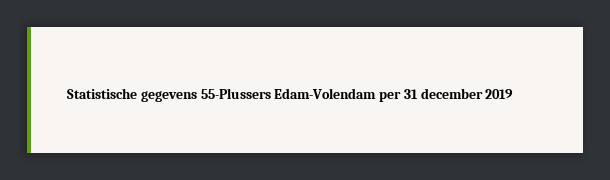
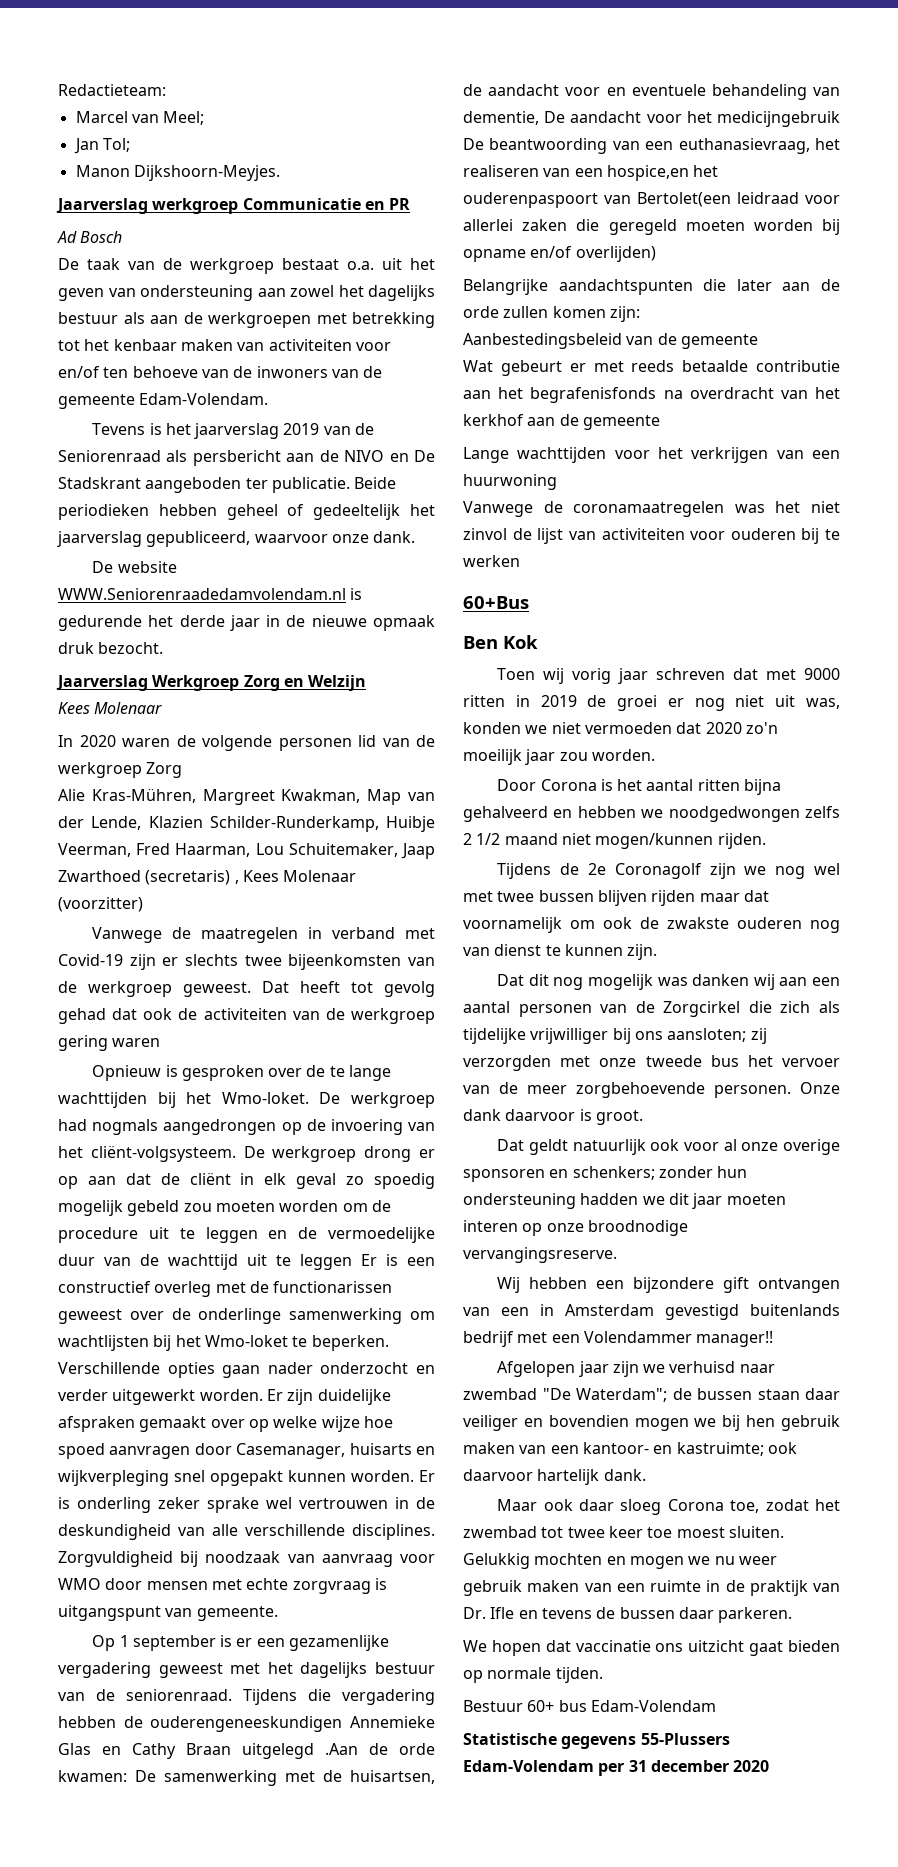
(67, 93) none -> [58,84,166,96] [75,111,205,125] [73,138,130,154] [75,165,280,181] [56,198,411,214] [57,231,123,243] [58,258,435,274] [58,285,435,301] [58,312,435,328] [58,339,391,351] [58,366,383,378] [58,393,269,409] [92,423,375,439] [58,450,436,466] [58,477,397,493] [58,504,435,520] [57,531,416,547] [92,561,177,573] [58,588,363,600] [58,615,435,631] [58,642,164,654] [56,675,367,691] [58,702,163,714] [58,735,435,751] [58,762,183,778] [58,788,436,805] [58,816,435,832] [58,843,436,859] [58,870,357,885] [58,897,143,912] [92,927,436,943] [58,954,435,970] [58,981,435,997] [58,1008,435,1024] [58,1035,161,1051] [92,1065,392,1081] [58,1092,436,1108] [58,1119,436,1135] [58,1145,436,1162] [58,1172,435,1189] [58,1200,391,1216] [58,1227,435,1243] [58,1254,435,1270] [58,1281,393,1297] [58,1308,436,1324] [58,1335,389,1351] [58,1362,435,1378] [58,1389,391,1405] [58,1416,393,1432] [58,1443,436,1459] [58,1470,435,1486] [58,1497,435,1513] [58,1524,435,1540] [58,1551,435,1567] [58,1578,387,1594] [58,1605,278,1621] [92,1635,390,1651] [58,1662,435,1678] [58,1689,435,1705] [58,1716,436,1732] [58,1743,435,1759] [58,1770,435,1786] [463,84,840,100] [463,111,840,127] [463,138,840,154] [463,165,719,181] [463,192,840,208] [463,219,840,235] [463,246,656,262] [463,279,840,295] [463,306,640,322] [463,333,758,349] [463,360,840,376] [463,387,841,403] [463,414,660,430] [463,447,840,463] [463,474,557,490] [463,501,840,517] [463,528,840,544] [463,555,520,567] [463,596,529,609] [463,635,538,649] [497,668,840,684] [463,695,840,711] [463,722,778,734] [463,749,655,765] [497,779,782,795] [463,806,840,822] [463,833,766,849] [497,863,840,879] [463,890,769,906] [463,917,840,933] [463,944,658,960] [497,974,840,990] [463,1001,840,1017] [463,1028,767,1044] [463,1055,840,1071] [463,1082,840,1098] [463,1109,643,1125] [497,1139,840,1155] [463,1166,748,1182] [463,1193,786,1209] [463,1220,688,1236] [463,1247,617,1263] [497,1277,840,1293] [463,1304,840,1320] [463,1331,774,1347] [497,1361,775,1377] [463,1388,840,1402] [463,1415,840,1431] [463,1442,797,1456] [463,1469,646,1485] [497,1499,840,1515] [463,1526,784,1538] [463,1553,777,1569] [463,1580,840,1596] [463,1607,793,1623] [463,1640,840,1656] [463,1667,603,1683] [463,1700,716,1712] Redactieteam: // Marcel van Meel; // Jan Tol; // Manon Dijkshoorn-Meyjes. // Jaarverslag werkgroep Communicatie en PR // Ad Bosch // De taak van de werkgroep bestaat o.a. uit het geven van ondersteuning aan zowel het dagelijks bestuur als aan de werkgroepen met betrekking tot het kenbaar maken van activiteiten voor en/of ten behoeve van de inwoners van de gemeente Edam-Volendam. // Tevens is het jaarverslag 2019 van de Seniorenraad als persbericht aan de NIVO en De Stadskrant aangeboden ter publicatie. Beide periodieken hebben geheel of gedeeltelijk het jaarverslag gepubliceerd, waarvoor onze dank. // De website WWW.Seniorenraadedamvolendam.nl is gedurende het derde jaar in de nieuwe opmaak druk bezocht. // Jaarverslag Werkgroep Zorg en Welzijn // Kees Molenaar // In 2020 waren de volgende personen lid van de werkgroep Zorg // Alie Kras-Mühren, Margreet Kwakman, Map van der Lende, Klazien Schilder-Runderkamp, Huibje Veerman, Fred Haarman, Lou Schuitemaker, Jaap Zwarthoed (secretaris) , Kees Molenaar (voorzitter) // Vanwege de maatregelen in verband met Covid-19 zijn er slechts twee bijeenkomsten van de werkgroep geweest. Dat heeft tot gevolg gehad dat ook de activiteiten van de werkgroep gering waren // Opnieuw is gesproken over de te lange wachttijden bij het Wmo-loket. De werkgroep had nogmals aangedrongen op de invoering van het cliënt-volgsysteem. De werkgroep drong er op aan dat de cliënt in elk geval zo spoedig mogelijk gebeld zou moeten worden om de procedure uit te leggen en de vermoedelijke duur van de wachttijd uit te leggen Er is een constructief overleg met de functionarissen geweest over de onderlinge samenwerking om wachtlijsten bij het Wmo-loket te beperken. Verschillende opties gaan nader onderzocht en verder uitgewerkt worden. Er zijn duidelijke afspraken gemaakt over op welke wijze hoe spoed aanvragen door Casemanager, huisarts en wijkverpleging snel opgepakt kunnen worden. Er is onderling zeker sprake wel vertrouwen in de deskundigheid van alle verschillende disciplines. Zorgvuldigheid bij noodzaak van aanvraag voor WMO door mensen met echte zorgvraag is uitgangspunt van gemeente. // Op 1 september is er een gezamenlijke vergadering geweest met het dagelijks bestuur van de seniorenraad. Tijdens die vergadering hebben de ouderengeneeskundigen Annemieke Glas en Cathy Braan uitgelegd .Aan de orde kwamen: De samenwerking met de huisartsen, de aandacht voor en eventuele behandeling van dementie, De aandacht voor het medicijngebruik De beantwoording van een euthanasievraag, het realiseren van een hospice,en het ouderenpaspoort van Bertolet(een leidraad voor allerlei zaken die geregeld moeten worden bij opname en/of overlijden) // Belangrijke aandachtspunten die later aan de orde zullen komen zijn: // Aanbestedingsbeleid van de gemeente // Wat gebeurt er met reeds betaalde contributie aan het begrafenisfonds na overdracht van het kerkhof aan de gemeente // Lange wachttijden voor het verkrijgen van een huurwoning // Vanwege de coronamaatregelen was het niet zinvol de lijst van activiteiten voor ouderen bij te werken // 60+Bus // Ben Kok // Toen wij vorig jaar schreven dat met 9000 ritten in 2019 de groei er nog niet uit was, konden we niet vermoeden dat 2020 zo'n moeilijk jaar zou worden. // Door Corona is het aantal ritten bijna gehalveerd en hebben we noodgedwongen zelfs 2 1/2 maand niet mogen/kunnen rijden. // Tijdens de 2e Coronagolf zijn we nog wel met twee bussen blijven rijden maar dat voornamelijk om ook de zwakste ouderen nog van dienst te kunnen zijn. // Dat dit nog mogelijk was danken wij aan een aantal personen van de Zorgcirkel die zich als tijdelijke vrijwilliger bij ons aansloten; zij verzorgden met onze tweede bus het vervoer van de meer zorgbehoevende personen. Onze dank daarvoor is groot. // Dat geldt natuurlijk ook voor al onze overige sponsoren en schenkers; zonder hun ondersteuning hadden we dit jaar moeten interen op onze broodnodige vervangingsreserve. // Wij hebben een bijzondere gift ontvangen van een in Amsterdam gevestigd buitenlands bedrijf met een Volendammer manager!! // Afgelopen jaar zijn we verhuisd naar zwembad "De Waterdam"; de bussen staan daar veiliger en bovendien mogen we bij hen gebruik maken van een kantoor- en kastruimte; ook daarvoor hartelijk dank. // Maar ook daar sloeg Corona toe, zodat het zwembad tot twee keer toe moest sluiten. Gelukkig mochten en mogen we nu weer gebruik maken van een ruimte in de praktijk van Dr. Ifle en tevens de bussen daar parkeren. // We hopen dat vaccinatie ons uitzicht gaat bieden op normale tijden. // Bestuur 60+ bus Edam-Volendam //
[485,89,514,99] 2019 -> [733,1760,770,1772] 2020

